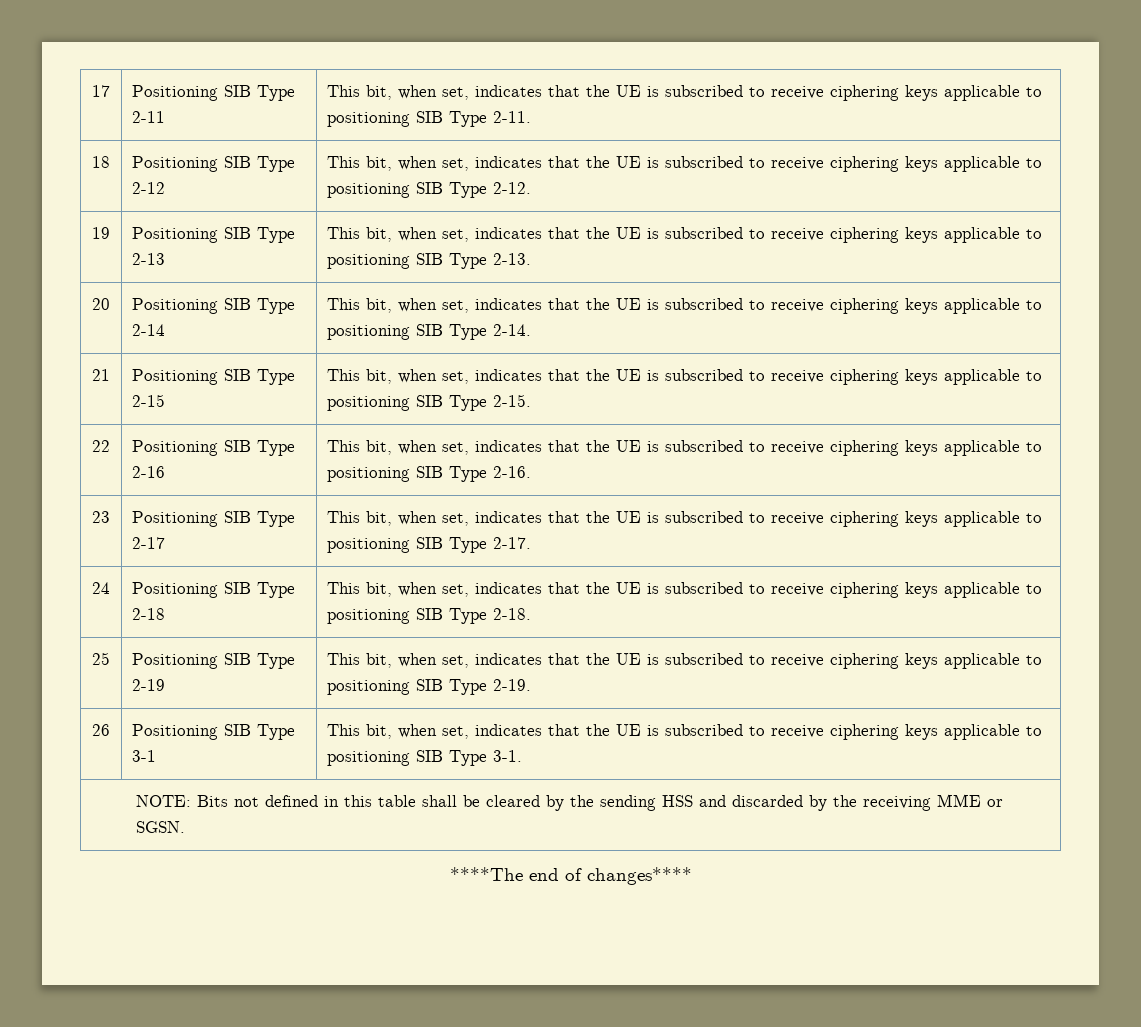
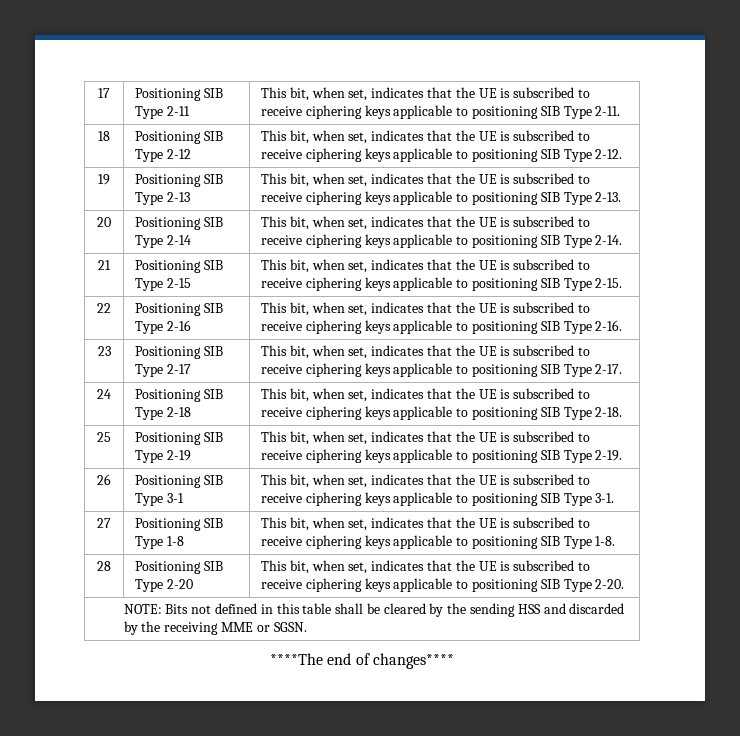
(523, 756) none -> [97,518,111,528] [135,518,223,531] [135,536,184,549] [261,517,590,531] [261,535,616,549] [97,561,111,571] [135,561,223,574] [135,579,193,592] [261,560,590,574] [261,578,625,592] // 27 | Positioning SIB Type 1-8 | This bit, when set, indicates that the UE is subscribed to receive ciphering keys applicable to positioning SIB Type 1-8. // 28 | Positioning SIB Type 2-20 | This bit, when set, indicates that the UE is subscribed to receive ciphering keys applicable to positioning SIB Type 2-20.

